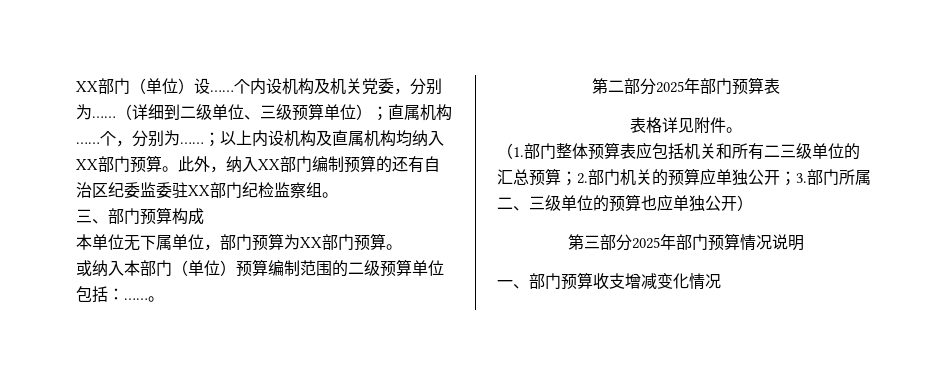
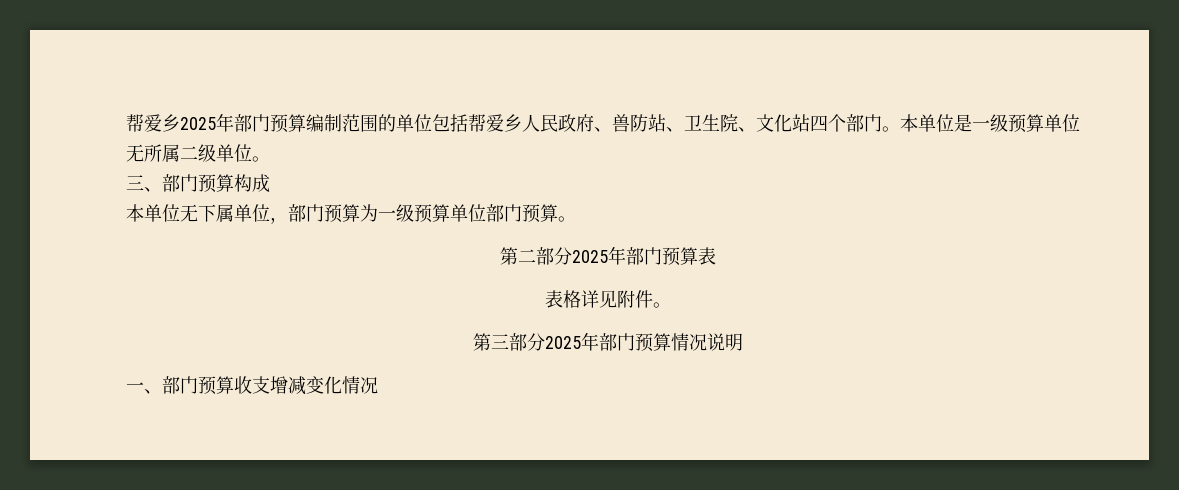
[76,78,442,95] [76,103,452,121] [76,130,444,147] [76,155,440,173] [76,182,322,199] XX部门（单位）设……个内设机构及机关党委，分别为……（详细到二级单位、三级预算单位）；直属机构……个，分别为……；以上内设机构及直属机构均纳入XX部门预算。此外，纳入XX部门编制预算的还有自治区纪委监委驻XX部门纪检监察组 -> [126,113,1080,133] [126,144,252,162] 帮爱乡2025年部门预算编制范围的单位包括帮爱乡人民政府、兽防站、卫生院、文化站四个部门。本单位是一级预算单位无所属二级单位
[300,233,402,251] [76,259,444,277] [76,286,148,302] XX部门预算。 // 或纳入本部门（单位）预算编制范围的二级预算单位包括：…… -> [378,204,558,223] 一级预算单位部门预算
[497,142,860,160] [497,168,871,186] [497,194,753,212] // （1.部门整体预算表应包括机关和所有二三级单位的汇总预算；2.部门机关的预算应单独公开；3.部门所属二、三级单位的预算也应单独公开） -> (671, 305) none

